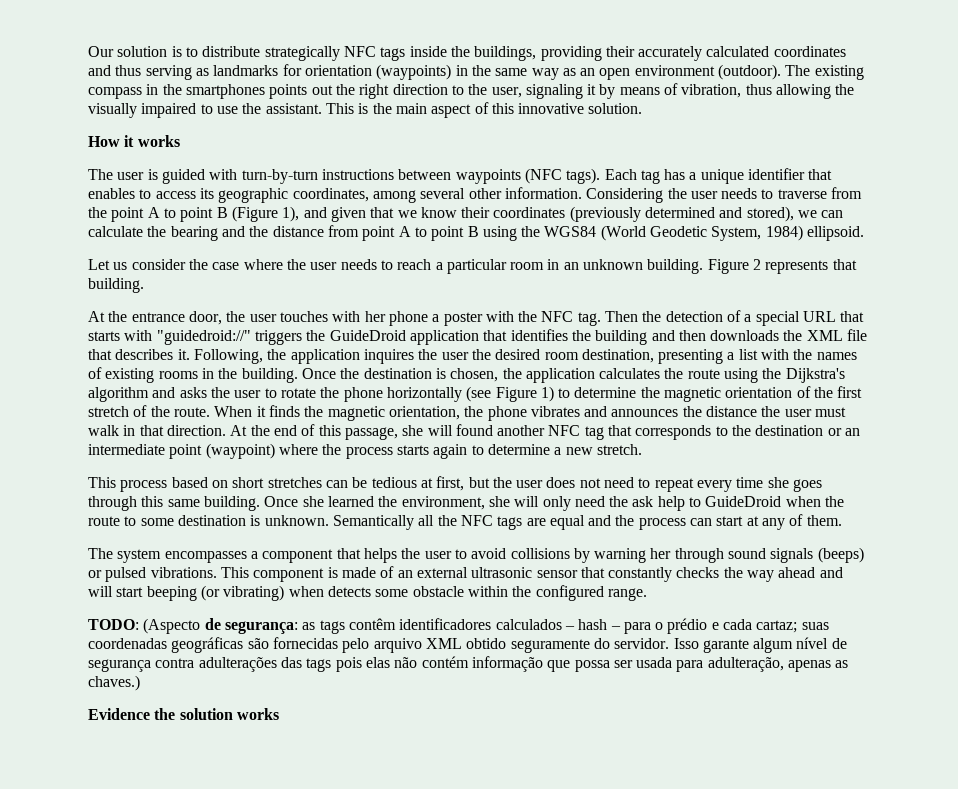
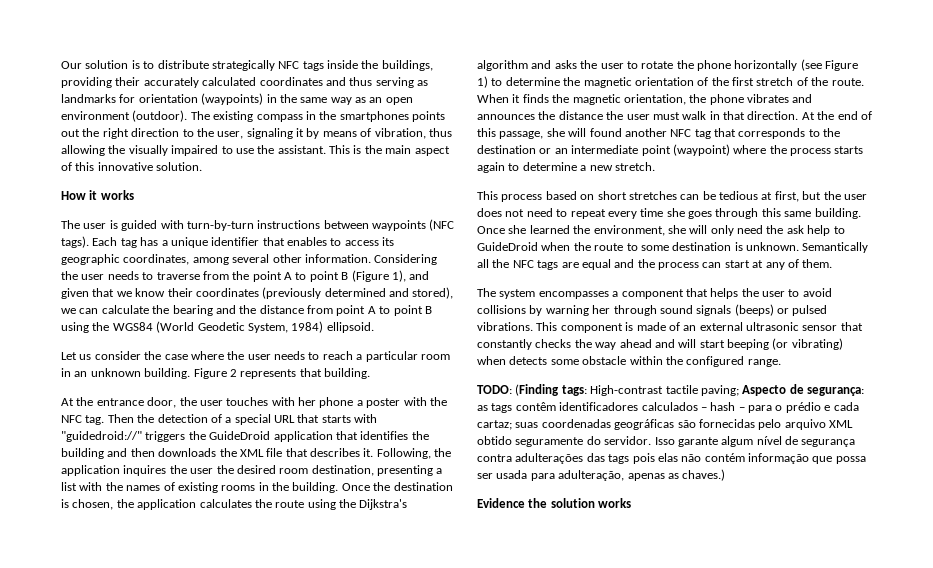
[143,618,201,634] (Aspecto -> [515,384,787,396] (Finding tags: High-contrast tactile paving; Aspecto

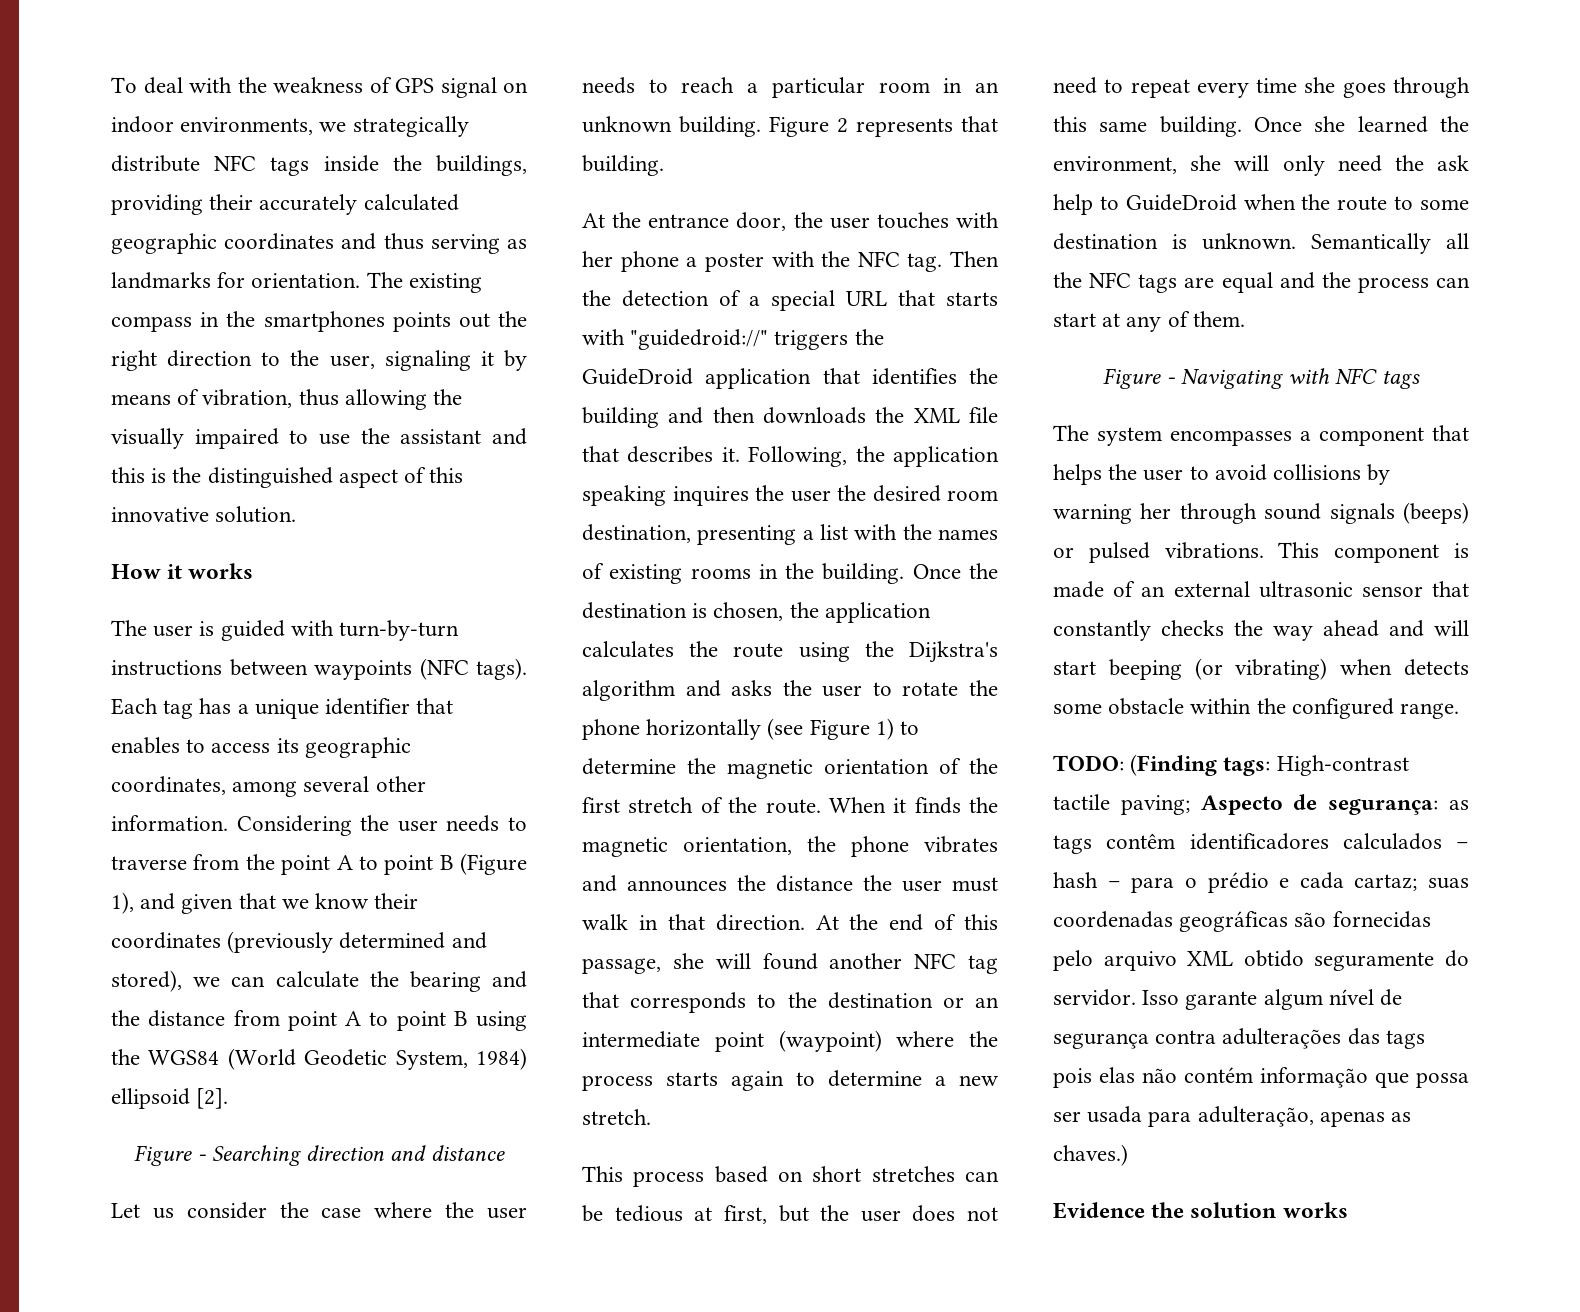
[61,60,275,71] Our solution is to distribute strategically -> [111,77,528,98] [111,116,469,137] [111,155,200,172] To deal with the weakness of GPS signal on indoor environments, we strategically distribute
(257, 81) none -> [111,233,217,254] geographic
[138,93,413,105] [61,110,188,122] orientation (waypoints) in the same way as an open environment (outdoor). -> [251,273,361,288] orientation.
[277,145,350,154] assistant. This -> [400,428,527,445] [111,467,145,483] assistant and this
[385,145,412,154] main -> [207,467,333,488] distinguished
[326,322,374,333] ellipsoid. -> [111,1088,229,1109] [134,1145,505,1166] ellipsoid [2]. // Figure - Searching direction and distance
(120, 470) none -> [582,485,666,506] speaking
(833, 263) none -> [1103,368,1420,389] // Figure - Navigating with NFC tags

